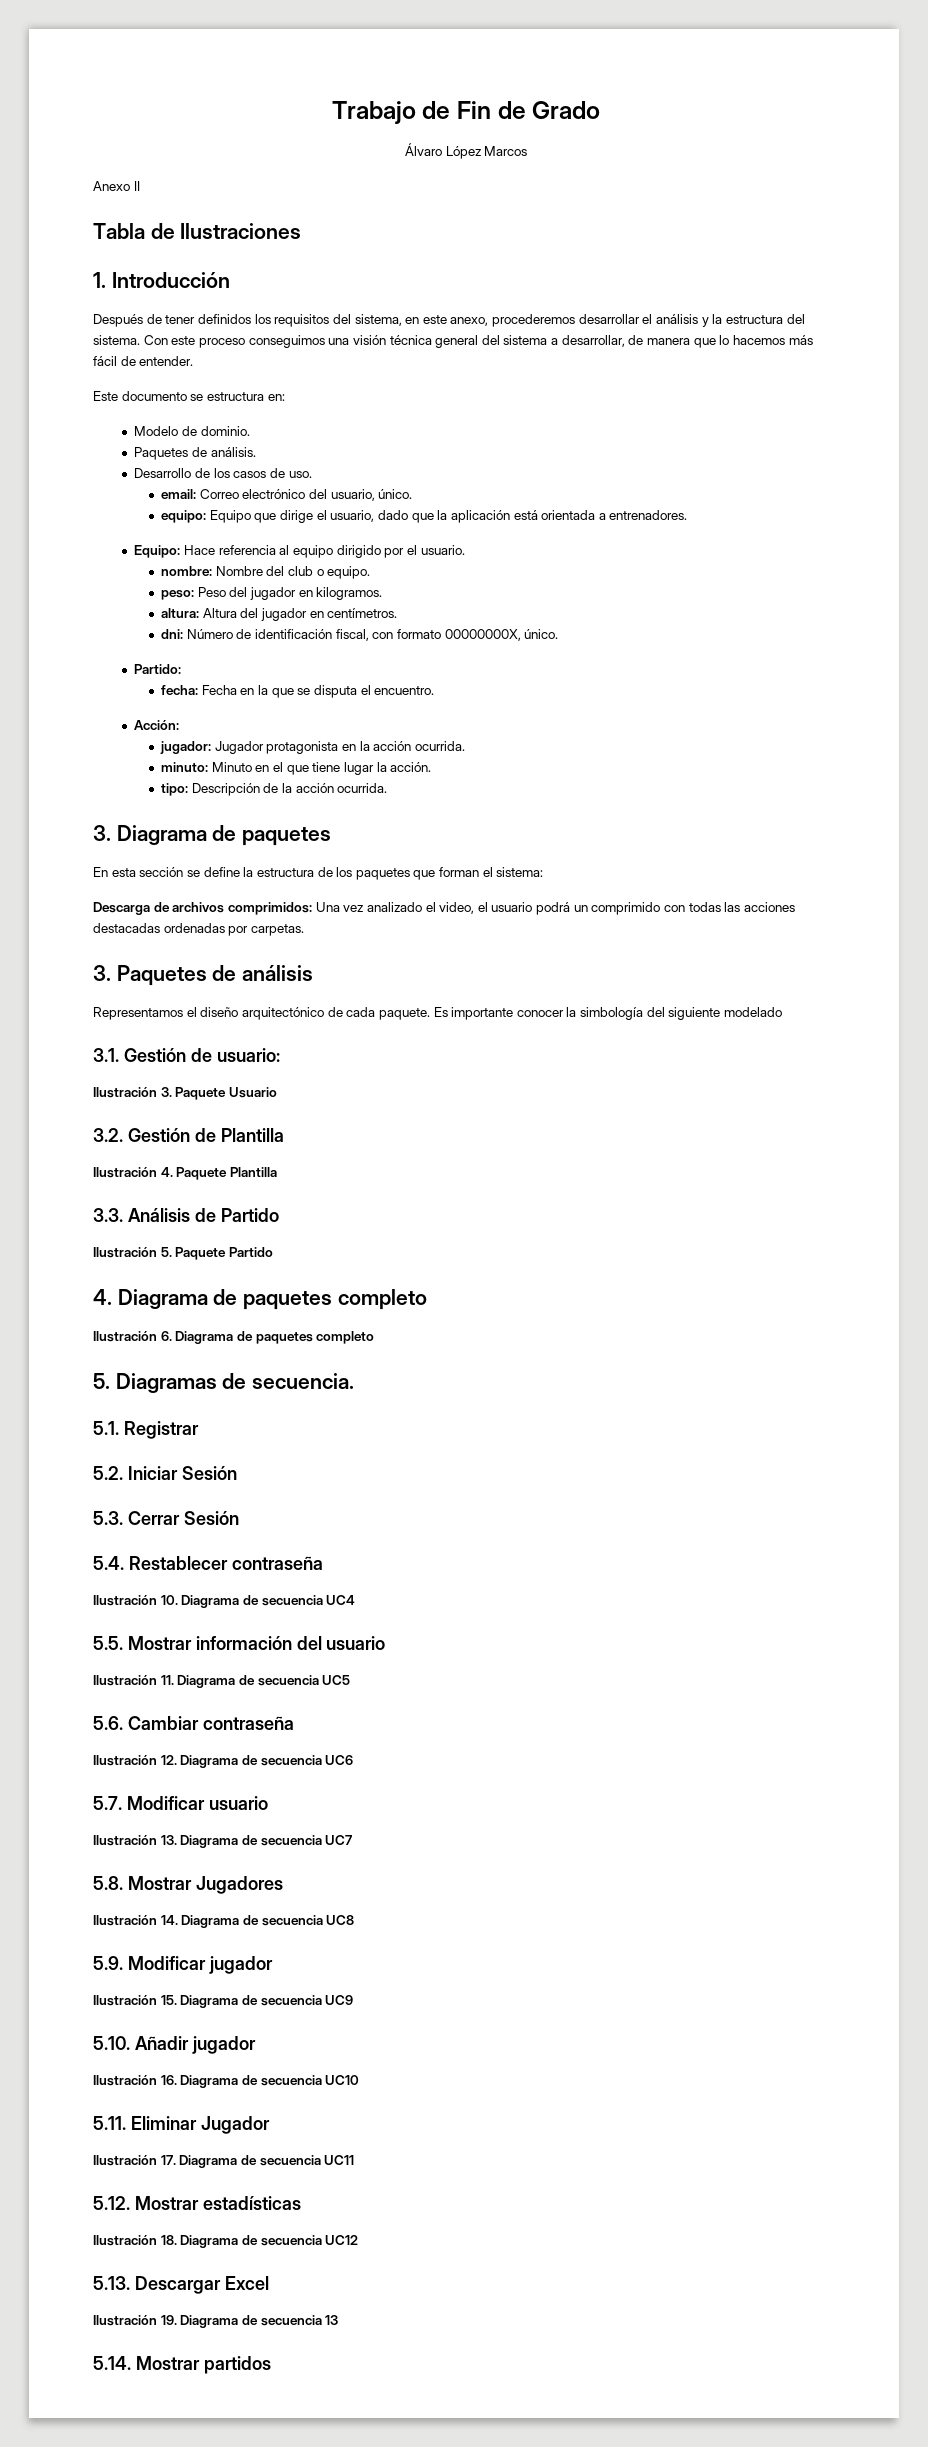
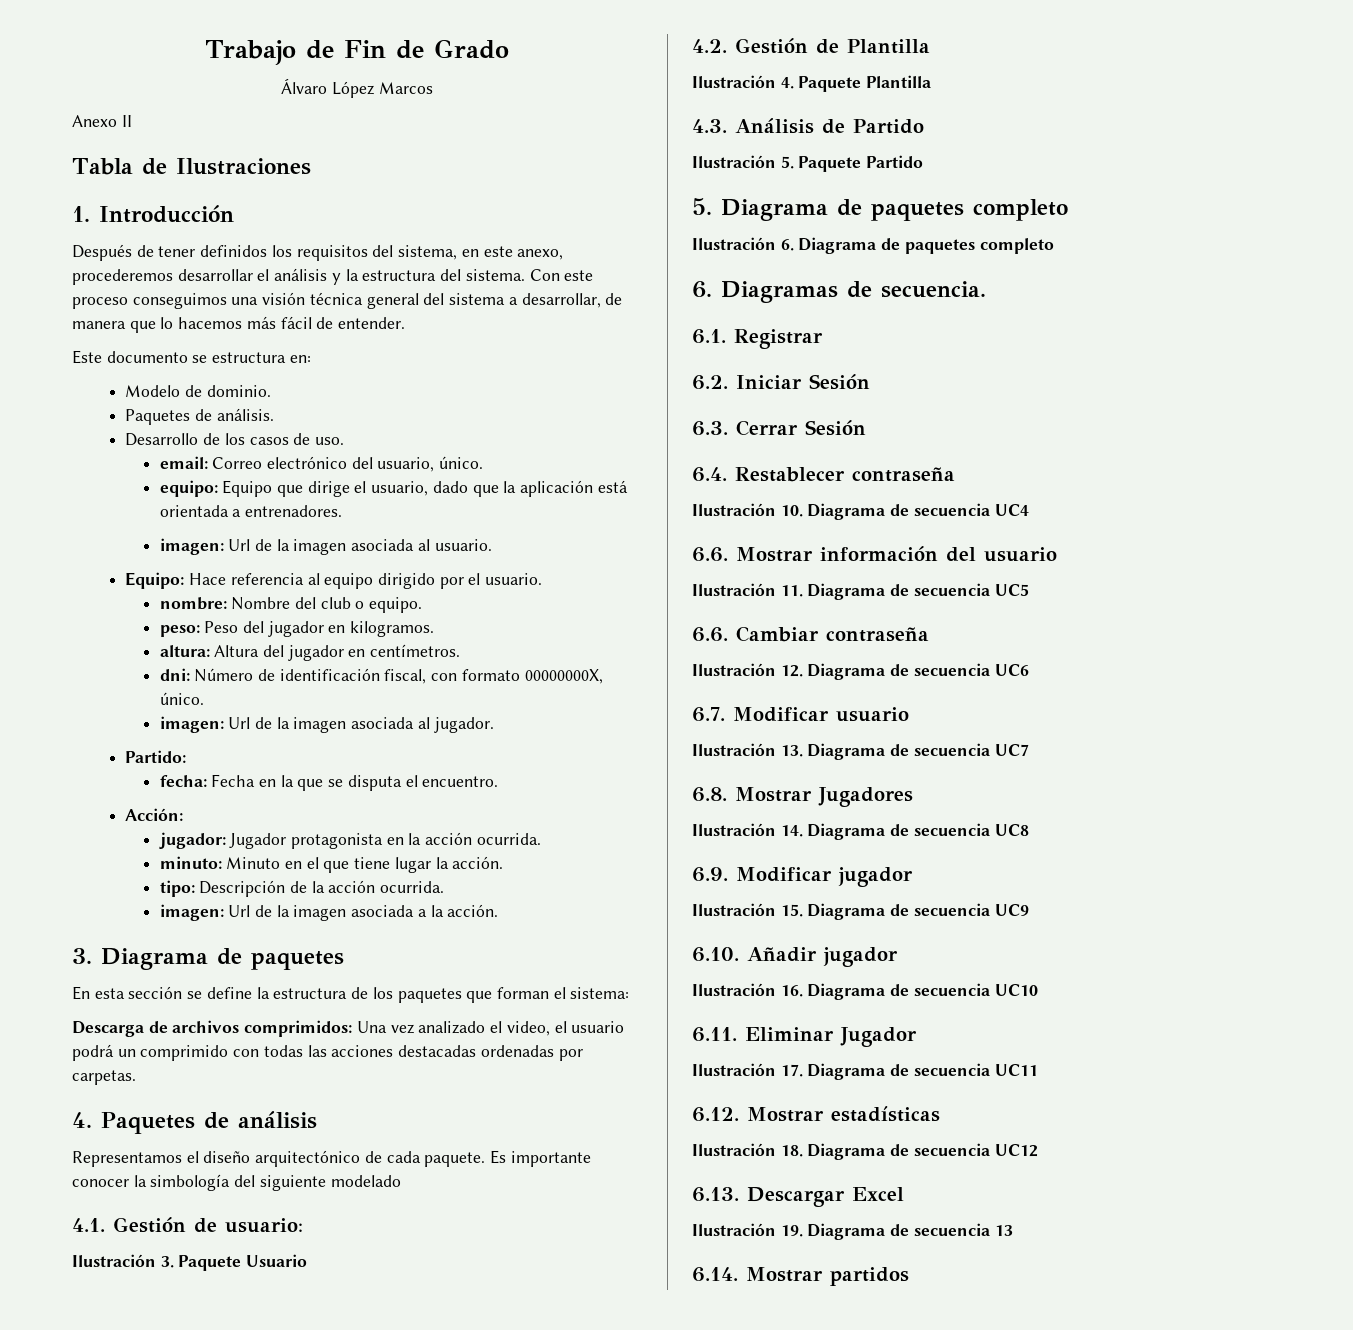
(688, 515) none -> [159,538,492,555] // imagen: Url de la imagen asociada al usuario.
(559, 634) none -> [159,716,494,733] // imagen: Url de la imagen asociada al jugador.
(388, 788) none -> [159,904,499,921] // imagen: Url de la imagen asociada a la acción.
[93,965,111,981] 3. -> [72,1112,92,1128] 4.
[93,1048,119,1062] 3.1. -> [72,1218,105,1232] 4.1.
[93,1128,123,1142] 3.2. -> [692,39,727,53] 4.2.
[93,1208,123,1222] 3.3. -> [692,119,727,133] 4.3.
[93,1289,112,1305] 4. -> [692,198,712,215] 5.
[93,1373,110,1389] 5. -> [692,281,712,298] 6.
[93,1421,119,1435] 5.1. -> [692,329,726,344] 6.1.
[93,1466,123,1480] 5.2. -> [692,375,728,390] 6.2.
[93,1511,123,1525] 5.3. -> [692,421,728,436] 6.3.
[93,1556,124,1570] 5.4. -> [692,467,727,482] 6.4.
[93,1636,123,1650] 5.5. -> [692,547,728,562] 6.6.
[93,1716,123,1730] 5.6. -> [692,627,728,642] 6.6.
[93,1796,122,1810] 5.7. -> [692,707,725,722] 6.7.
[93,1876,123,1890] 5.8. -> [692,787,727,802] 6.8.
[93,1956,123,1970] 5.9. -> [692,867,728,882] 6.9.
[93,2036,130,2050] 5.10. -> [692,947,739,962] 6.10.
[93,2116,126,2130] 5.11. -> [692,1027,737,1042] 6.11.
[93,2196,130,2210] 5.12. -> [692,1107,739,1122] 6.12.
[93,2276,130,2290] 5.13. -> [692,1187,739,1202] 6.13.
[93,2356,131,2370] 5.14. -> [692,1267,738,1282] 6.14.

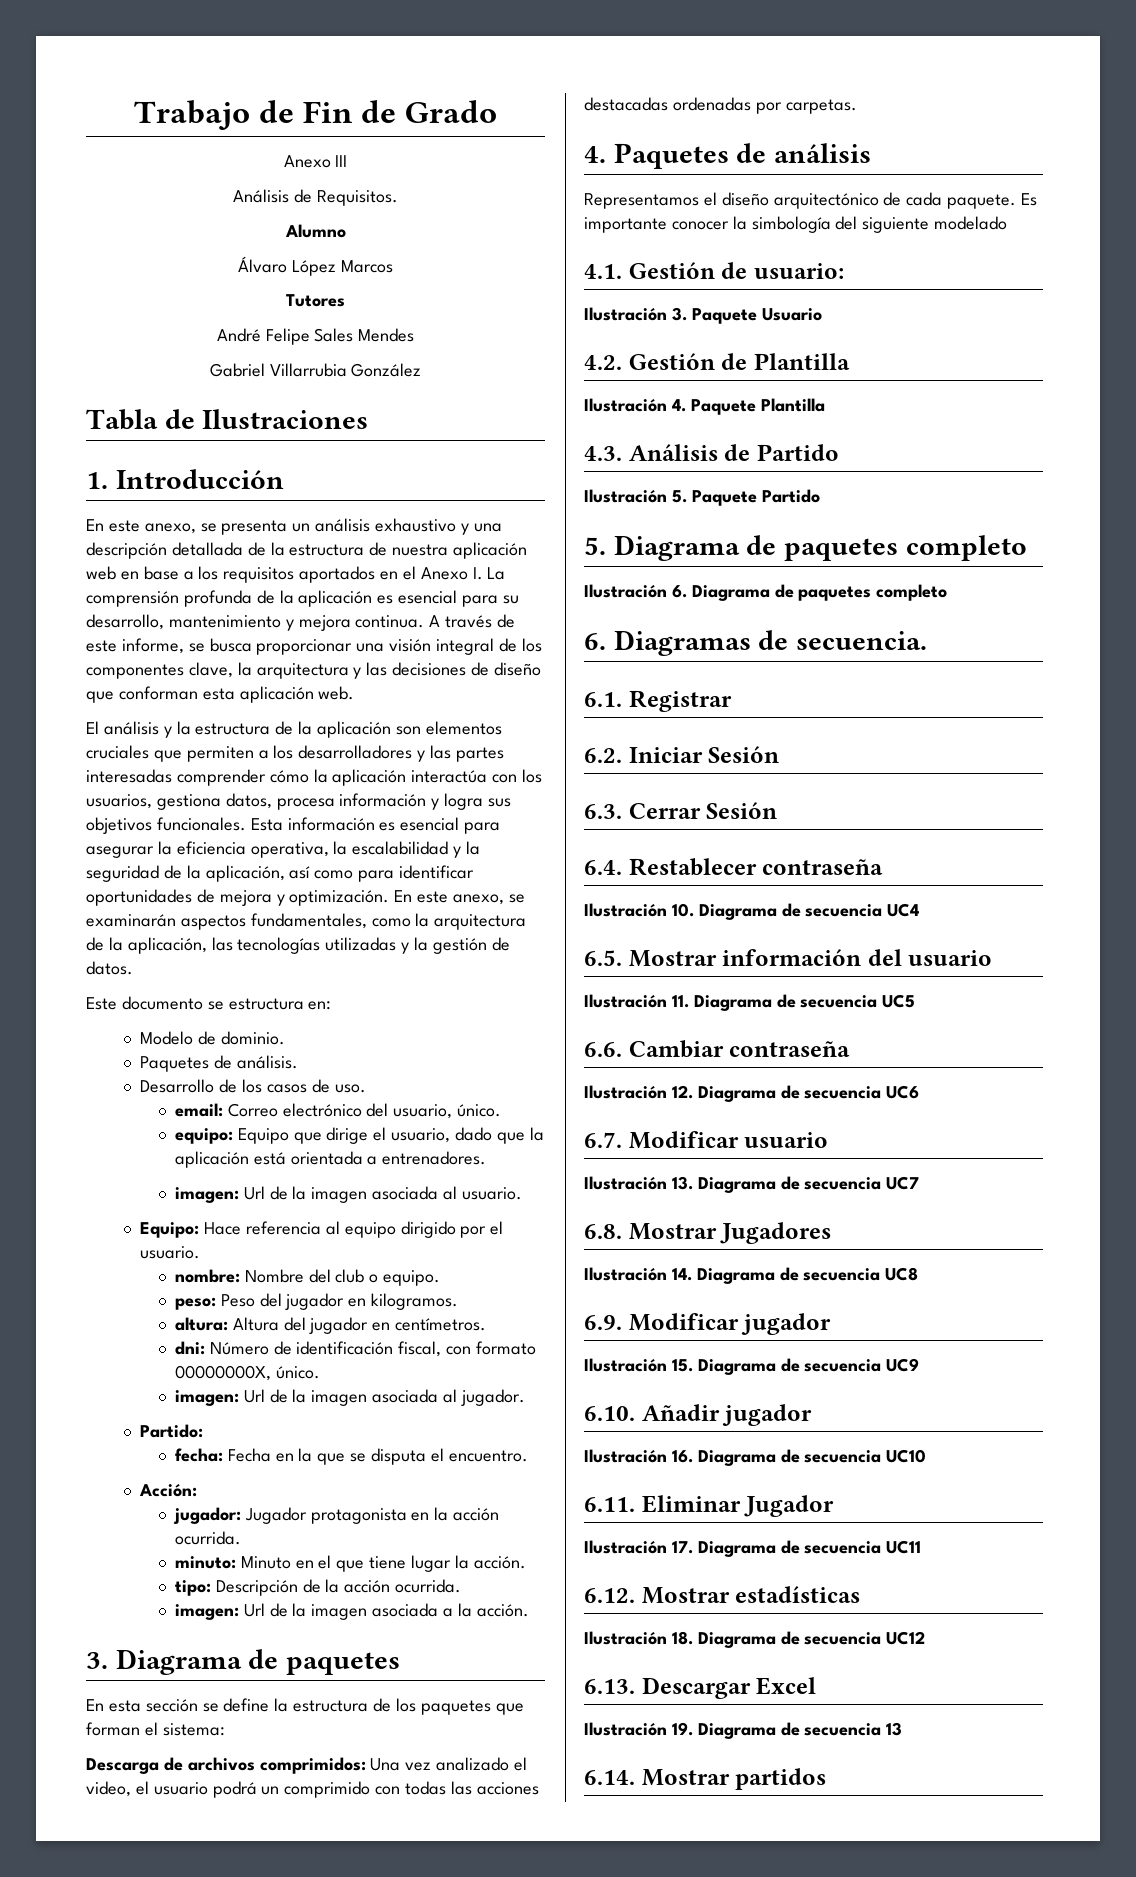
[281,78,433,98] [72,115,132,127] Álvaro López Marcos // Anexo II -> [283,155,348,168] [233,189,398,206] [284,224,346,238] [238,256,393,276] [286,294,345,307] [216,328,415,345] [209,363,422,377] Anexo III // Análisis de Requisitos. // Alumno // Álvaro López Marcos // Tutores // André Felipe Sales Mendes // Gabriel Villarrubia González
[72,244,564,261] [72,268,594,285] [72,292,623,309] [72,316,406,333] Después de tener definidos los requisitos del sistema, en este anexo, procederemos desarrollar el análisis y la estructura del sistema. Con este proceso conseguimos una visión técnica general del sistema a desarrollar, de manera que lo hacemos más fácil de entender. -> [86,518,502,535] [86,542,528,559] [86,566,506,583] [86,590,519,607] [86,614,516,631] [86,638,542,655] [86,662,541,679] [86,686,355,703] [86,721,502,738] [86,745,504,762] [86,769,543,786] [86,793,512,810] [86,817,501,834] [86,841,481,858] [86,865,475,882] [86,889,525,906] [86,913,527,930] [86,937,510,954] [86,961,133,975] En este anexo, se presenta un análisis exhaustivo y una descripción detallada de la estructura de nuestra aplicación web en base a los requisitos aportados en el Anexo I. La comprensión profunda de la aplicación es esencial para su desarrollo, mantenimiento y mejora continua. A través de este informe, se busca proporcionar una visión integral de los componentes clave, la arquitectura y las decisiones de diseño que conforman esta aplicación web. // El análisis y la estructura de la aplicación son elementos cruciales que permiten a los desarrolladores y las partes interesadas comprender cómo la aplicación interactúa con los usuarios, gestiona datos, procesa información y logra sus objetivos funcionales. Esta información es esencial para asegurar la eficiencia operativa, la escalabilidad y la seguridad de la aplicación, así como para identificar oportunidades de mejora y optimización. En este anexo, se examinarán aspectos fundamentales, como la arquitectura de la aplicación, las tecnologías utilizadas y la gestión de datos.
[692,547,728,562] 6.6. -> [584,950,622,966] 6.5.

